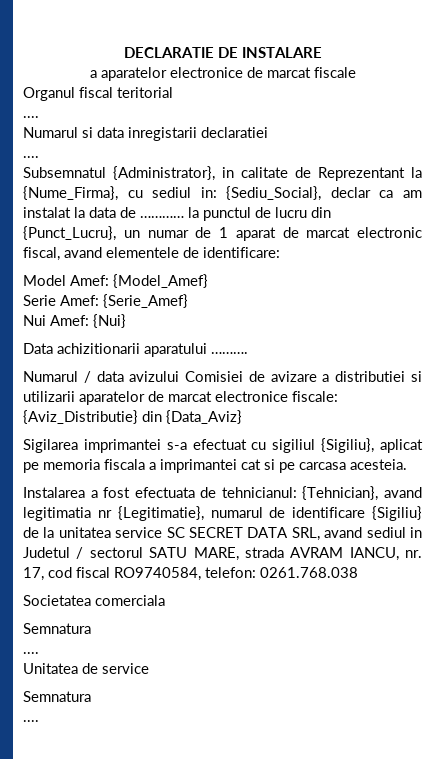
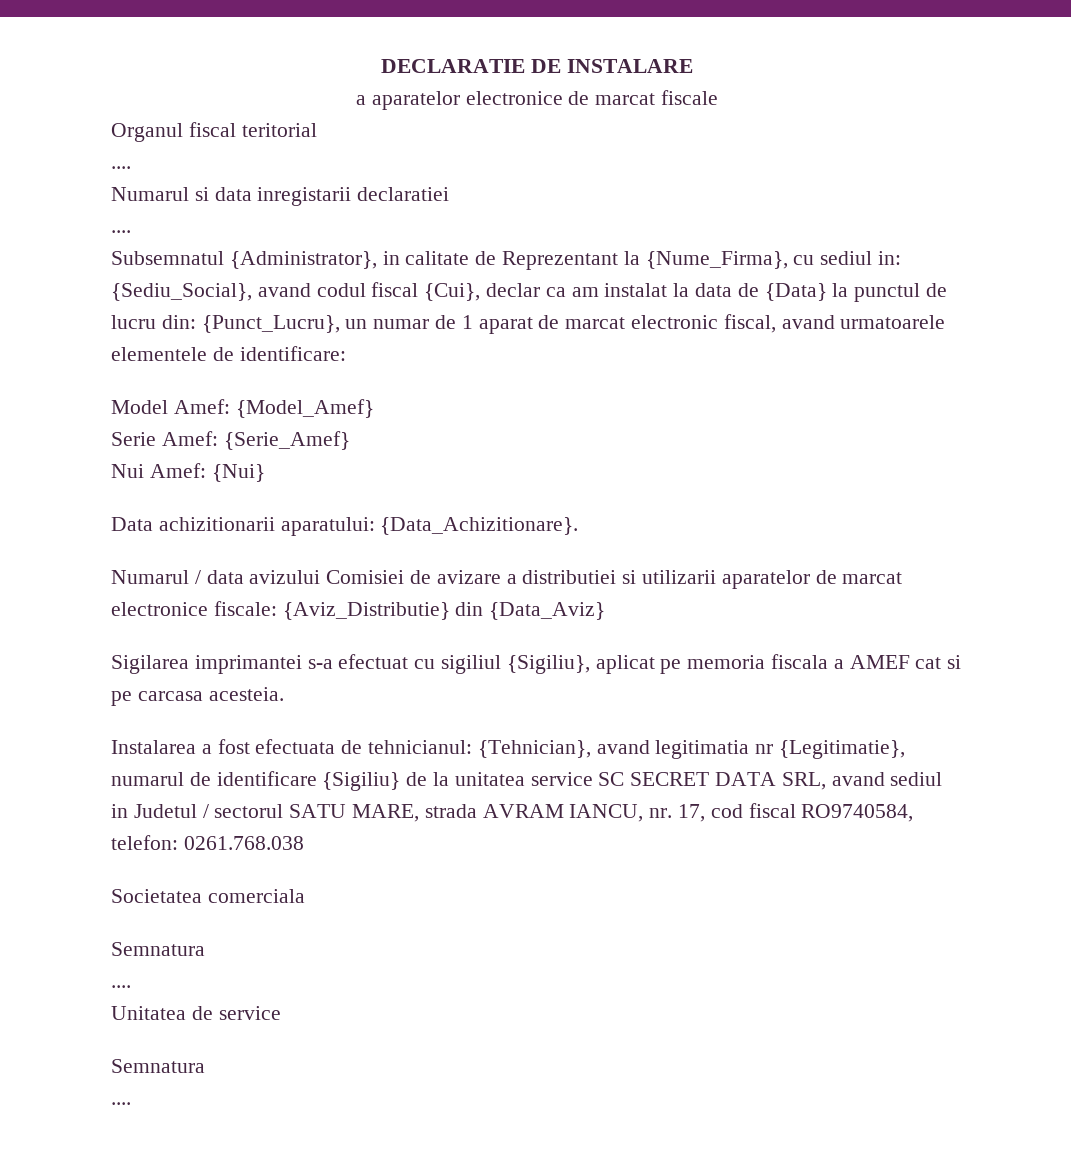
(322, 193) none -> [257,282,481,301] avand codul fiscal {Cui},
[140,216,184,218] ………… -> [764,283,827,301] {Data}
[311,207,331,218] din -> [161,315,196,329] din:
(102, 252) none -> [840,315,946,329] urmatoarele
[144,343,248,357] aparatului ………. -> [280,517,579,536] aparatului: {Data_Achizitionare}.
[160,459,237,473] imprimantei -> [849,655,910,669] AMEF

